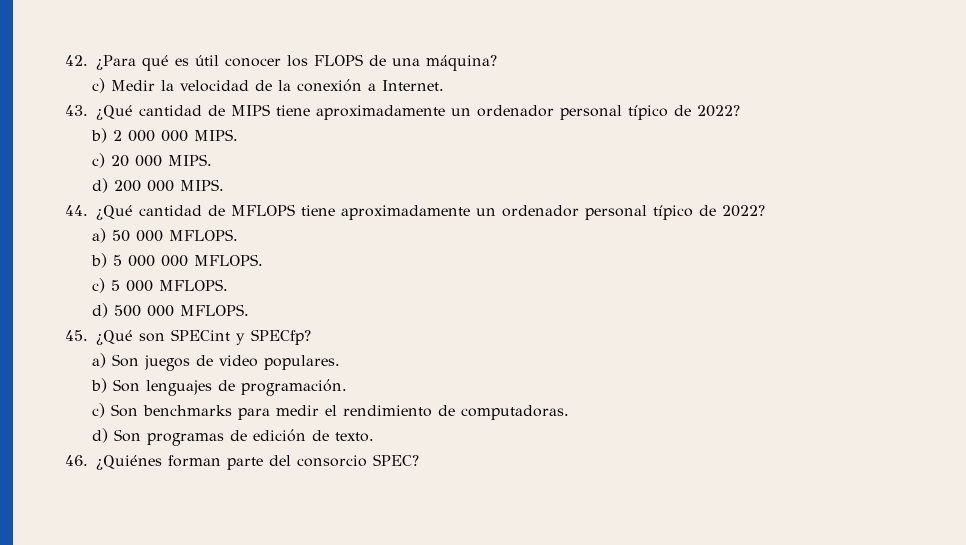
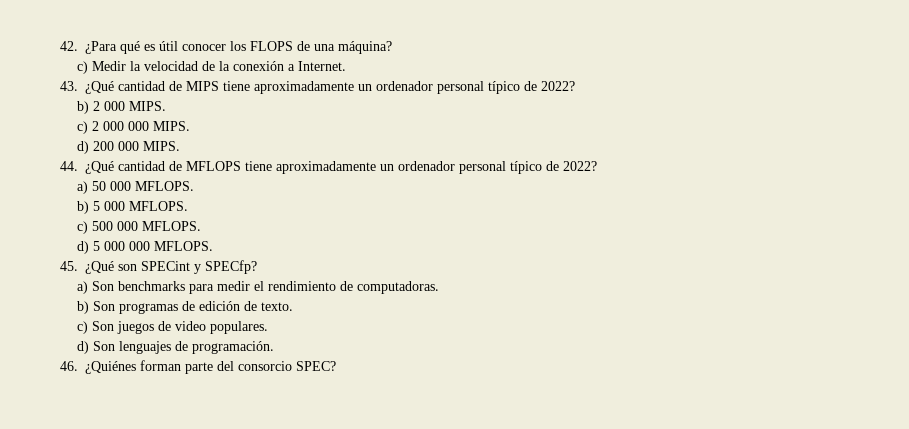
[161,130,189,142] 000 -> (125, 106) none
[111,155,130,167] 20 -> [91,121,124,131] 2 000
[161,255,189,267] 000 -> (125, 206) none
[111,280,121,291] 5 -> [91,221,113,231] 500
[114,305,142,317] 500 -> [92,241,125,251] 5 000
[144,355,341,371] [91,378,348,396] [92,403,139,418] juegos de video populares. // b) Son lenguajes de programación. // c) Son -> (114, 286) none
[92,428,109,443] d) -> [76,301,89,314] b)
(375, 437) none -> [76,321,268,334] [76,341,274,354] // c) Son juegos de video populares. // d) Son lenguajes de programación.

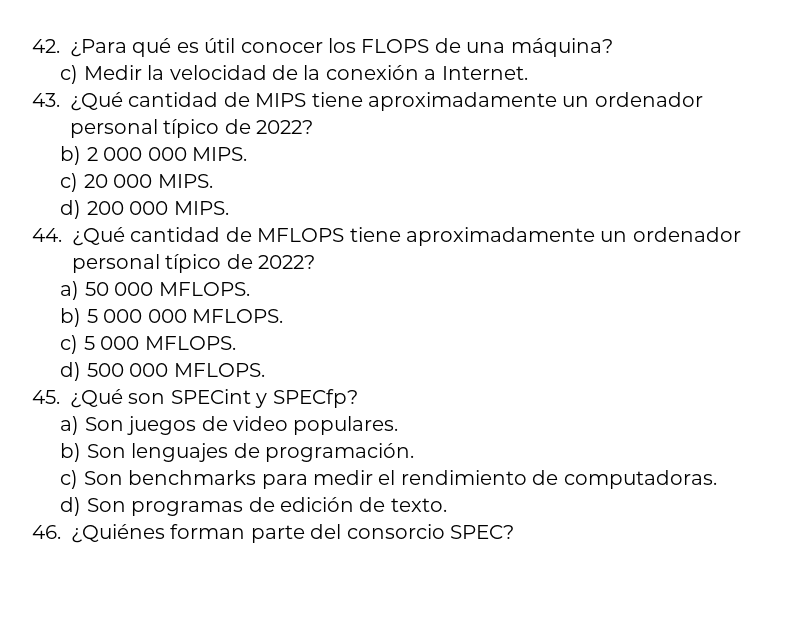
(125, 106) none -> [147,147,187,161] 000
[91,121,124,131] 2 000 -> [83,174,108,188] 20
(125, 206) none -> [147,309,187,323] 000
[91,221,113,231] 500 -> [83,336,95,350] 5
[92,241,125,251] 5 000 -> [86,363,124,377] 500
(114, 286) none -> [127,416,399,435] [60,443,415,462] [60,470,123,489] juegos de video populares. // b) Son lenguajes de programación. // c) Son
[76,301,89,314] b) -> [60,497,82,516] d)
[76,321,268,334] [76,341,274,354] // c) Son juegos de video populares. // d) Son lenguajes de programación. -> (447, 505) none

